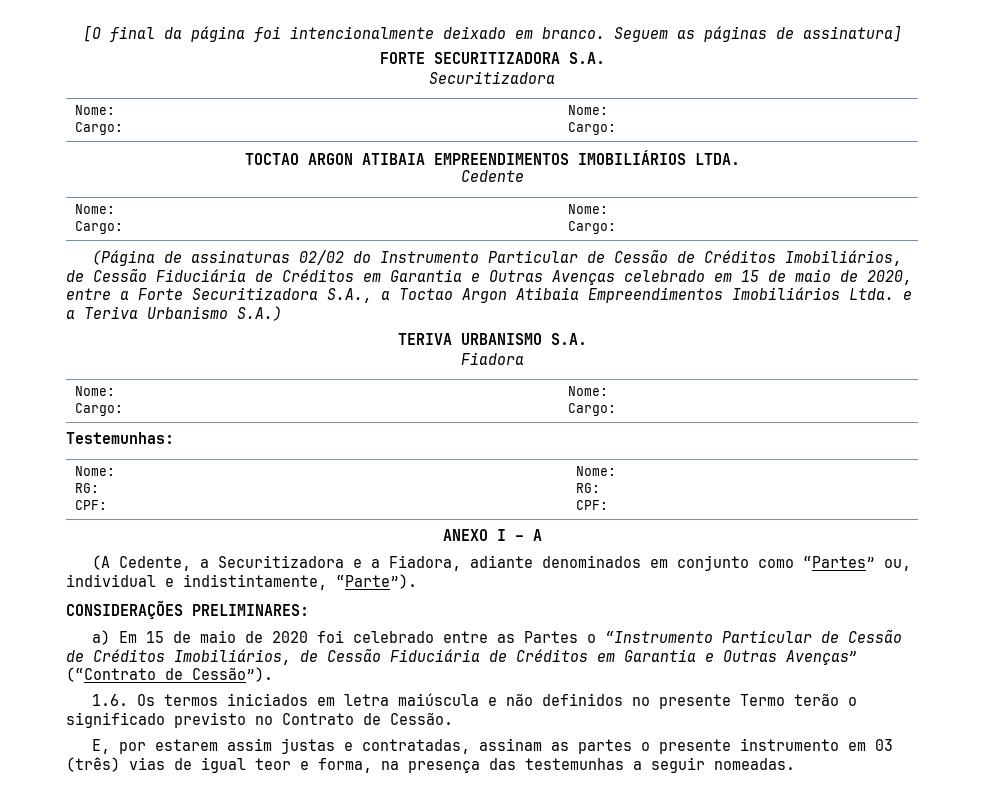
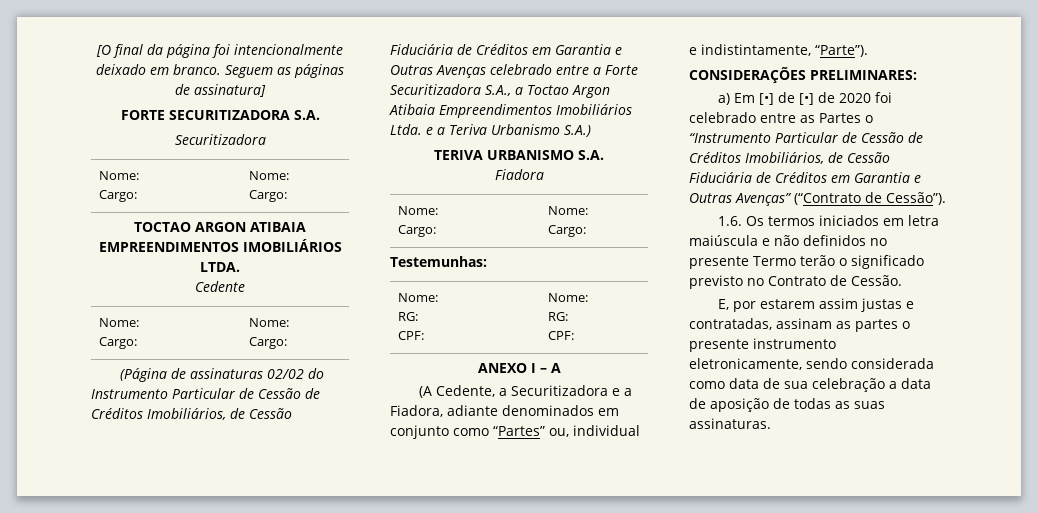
[714,269,912,285] em 15 de maio de 2020, -> (552, 69) none
[145,630,236,643] 15 de maio -> [758,92,814,105] [•] de [•]
[847,739,893,751] [66,757,795,773] em 03 (três) vias de igual teor e forma, na presença das testemunhas a seguir nomeadas. -> [689,358,934,370] [689,378,931,392] [689,398,885,412] [689,418,771,429] eletronicamente, sendo considerada como data de sua celebração a data de aposição de todas as suas assinaturas.

